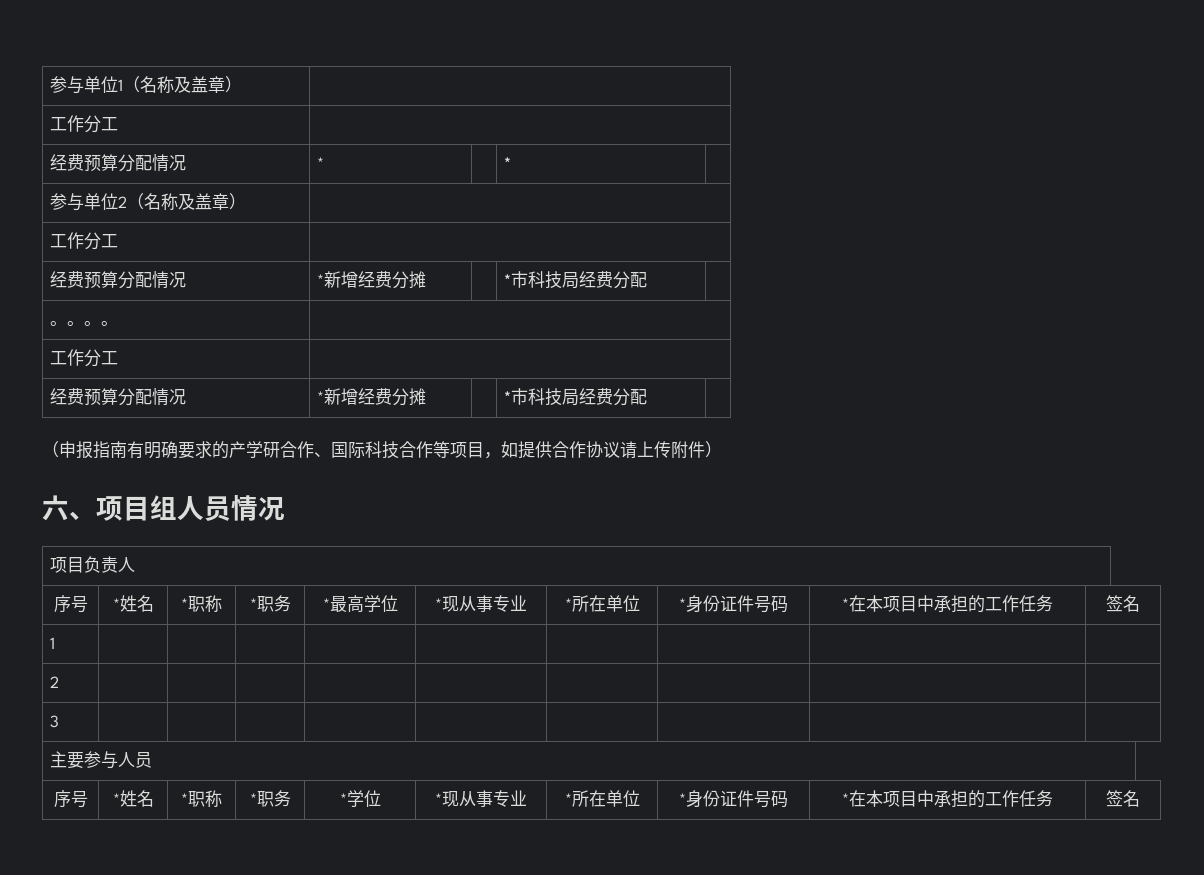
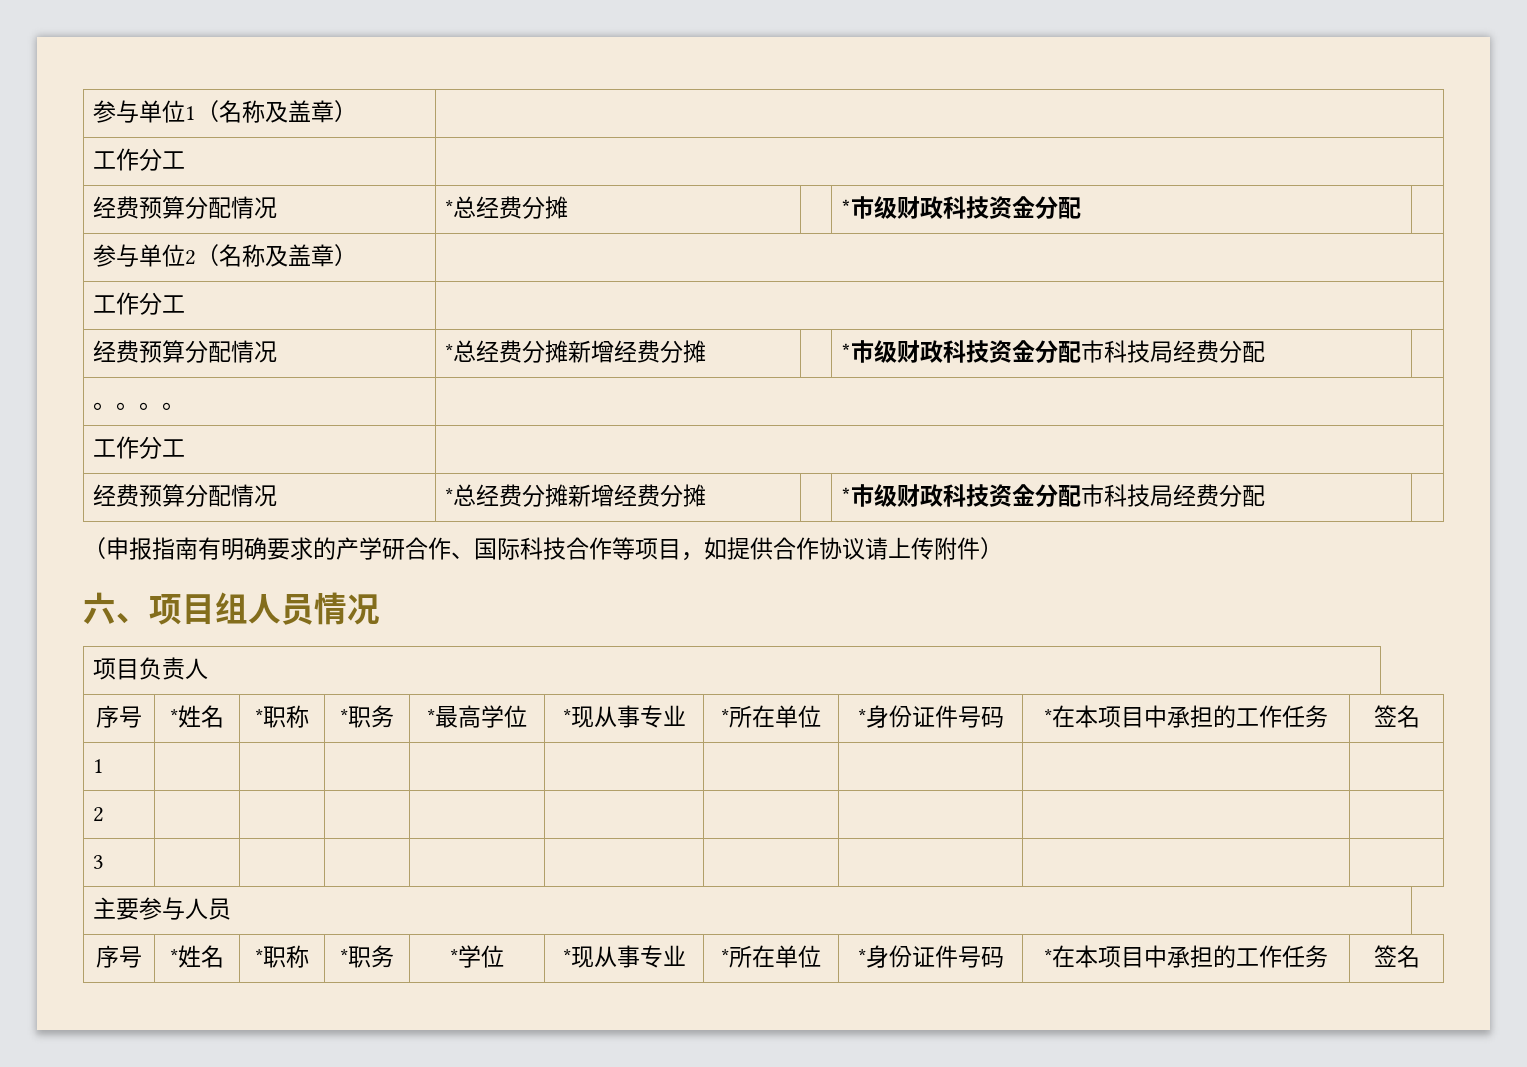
[504,157,512,169] | | * -> [452,196,568,219] [840,196,1081,219] 总经费分摊 | | *市级财政科技资金分配
[324,271,427,289] [504,271,529,288] 新增经费分摊 | | *市 -> [452,340,706,363] [840,340,1104,363] 总经费分摊新增经费分摊 | | *市级财政科技资金分配市
[324,388,427,406] [504,388,529,405] 新增经费分摊 | | *市 -> [452,484,706,507] [840,484,1104,507] 总经费分摊新增经费分摊 | | *市级财政科技资金分配市

